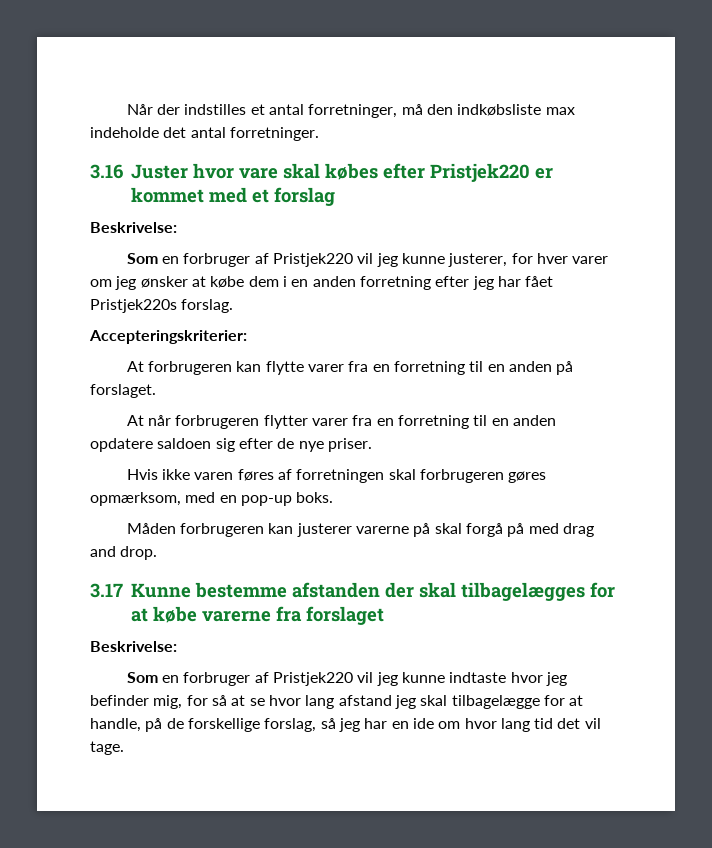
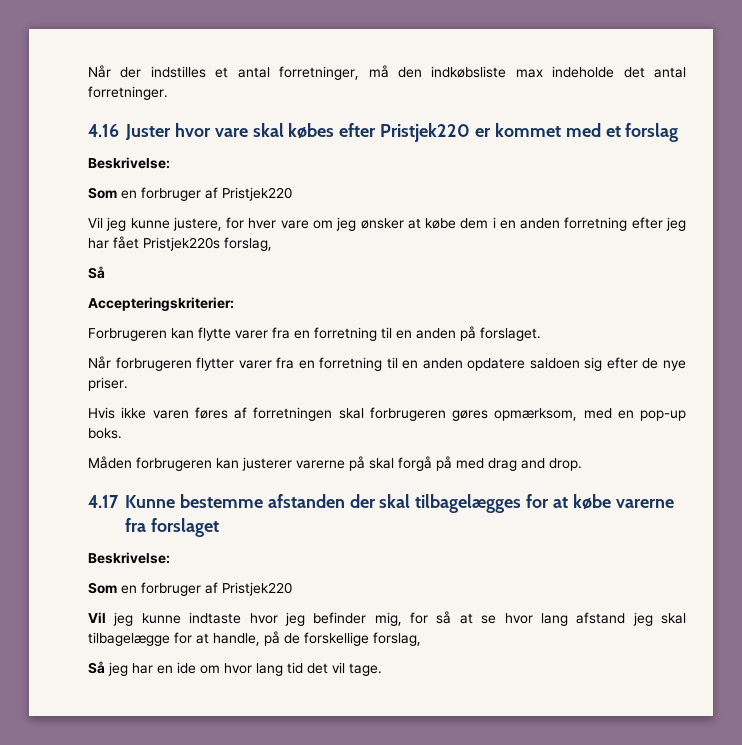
[90,164,123,179] 3.16 -> [88,124,119,137] 4.16
[357,253,508,267] vil jeg kunne justerer, -> [88,217,222,231] // Vil jeg kunne justere,
[572,256,609,264] varer -> [280,220,309,229] vare
[181,299,234,313] forslag. -> [224,237,272,251] [88,266,105,279] forslag, // Så
[126,361,233,375] At forbrugeren -> [88,328,167,341] Forbrugeren
[126,415,172,426] At når -> [88,356,111,369] Når
[90,583,123,598] 3.17 -> [88,495,119,508] 4.17
[357,672,374,683] vil -> [88,612,106,623] // Vil
[320,718,336,729] så -> [88,661,105,674] // Så

